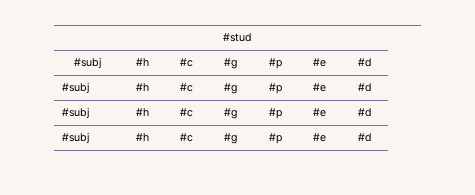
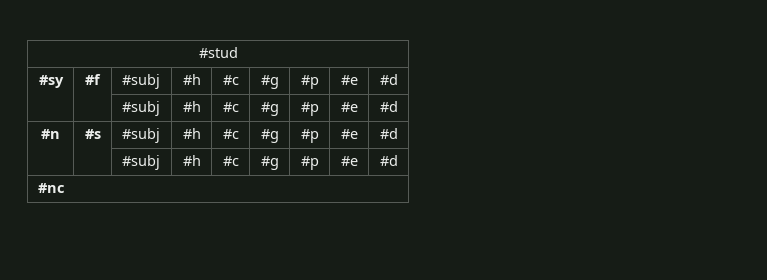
[73,57,101,69] [135,58,149,66] [180,58,193,67] [224,58,237,69] [268,58,282,69] [313,58,326,67] [357,58,372,67] [61,82,89,94] [135,83,149,91] [180,83,193,92] [224,83,237,94] [268,83,282,94] [313,83,326,92] [357,83,372,92] [61,107,89,119] [135,108,149,116] [180,108,193,117] [224,108,237,119] [268,108,282,119] [313,108,326,117] [357,108,372,117] [61,132,89,144] [135,133,149,141] [180,133,193,142] [224,133,237,144] [268,133,282,144] [313,133,326,142] [357,133,372,142] #subj | #h | #c | #g | #p | #e | #d // #subj | #h | #c | #g | #p | #e | #d // #subj | #h | #c | #g | #p | #e | #d // #subj | #h | #c | #g | #p | #e | #d -> [38,75,64,88] [85,74,101,85] [121,74,160,89] [182,74,201,85] [222,75,239,85] [260,75,279,89] [300,75,319,89] [340,75,358,85] [379,74,398,85] [121,101,160,116] [182,101,201,112] [222,102,239,112] [260,102,279,116] [300,102,319,116] [340,102,358,112] [379,101,398,112] [41,129,60,139] [84,129,101,139] [121,128,160,143] [182,128,201,139] [222,129,239,139] [260,129,279,143] [300,129,319,143] [340,129,358,139] [379,128,398,139] [121,155,160,170] [182,155,201,166] [222,156,239,166] [260,156,279,170] [300,156,319,170] [340,156,358,166] [379,155,398,166] [37,183,64,193] #sy | #f | #subj | #h | #c | #g | #p | #e | #d // | | #subj | #h | #c | #g | #p | #e | #d // #n | #s | #subj | #h | #c | #g | #p | #e | #d // | | #subj | #h | #c | #g | #p | #e | #d // #nc

